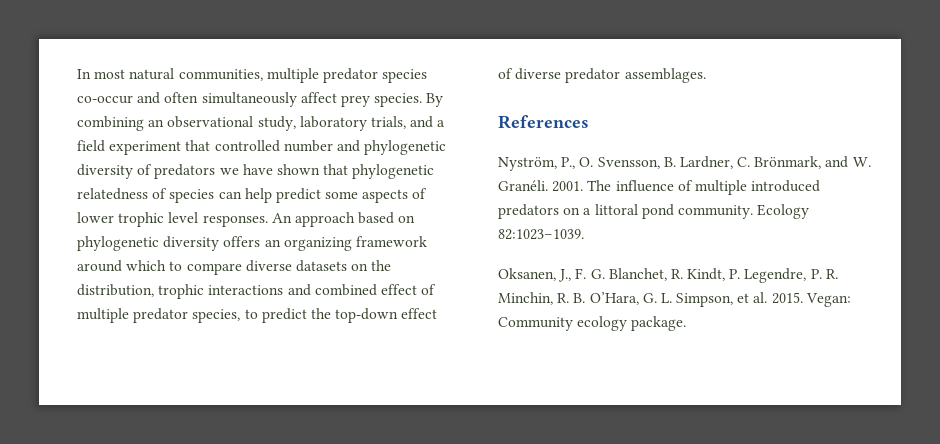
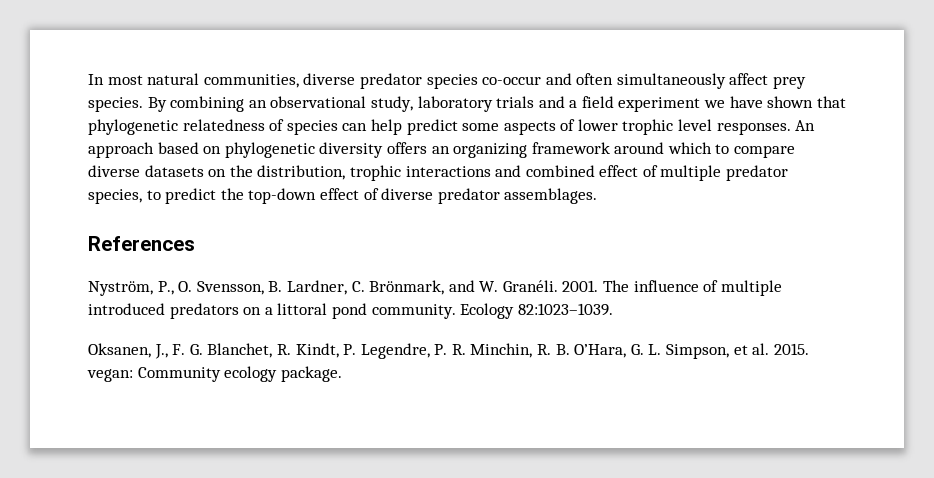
[266,68,319,83] multiple -> [303,73,356,85] diverse
[370,116,406,129] trials, -> [496,96,535,108] trials
[185,140,447,155] [77,164,216,179] that controlled number and phylogenetic diversity of predators -> (701, 104) none
[805,293,851,307] Vegan: -> [87,369,133,382] vegan:

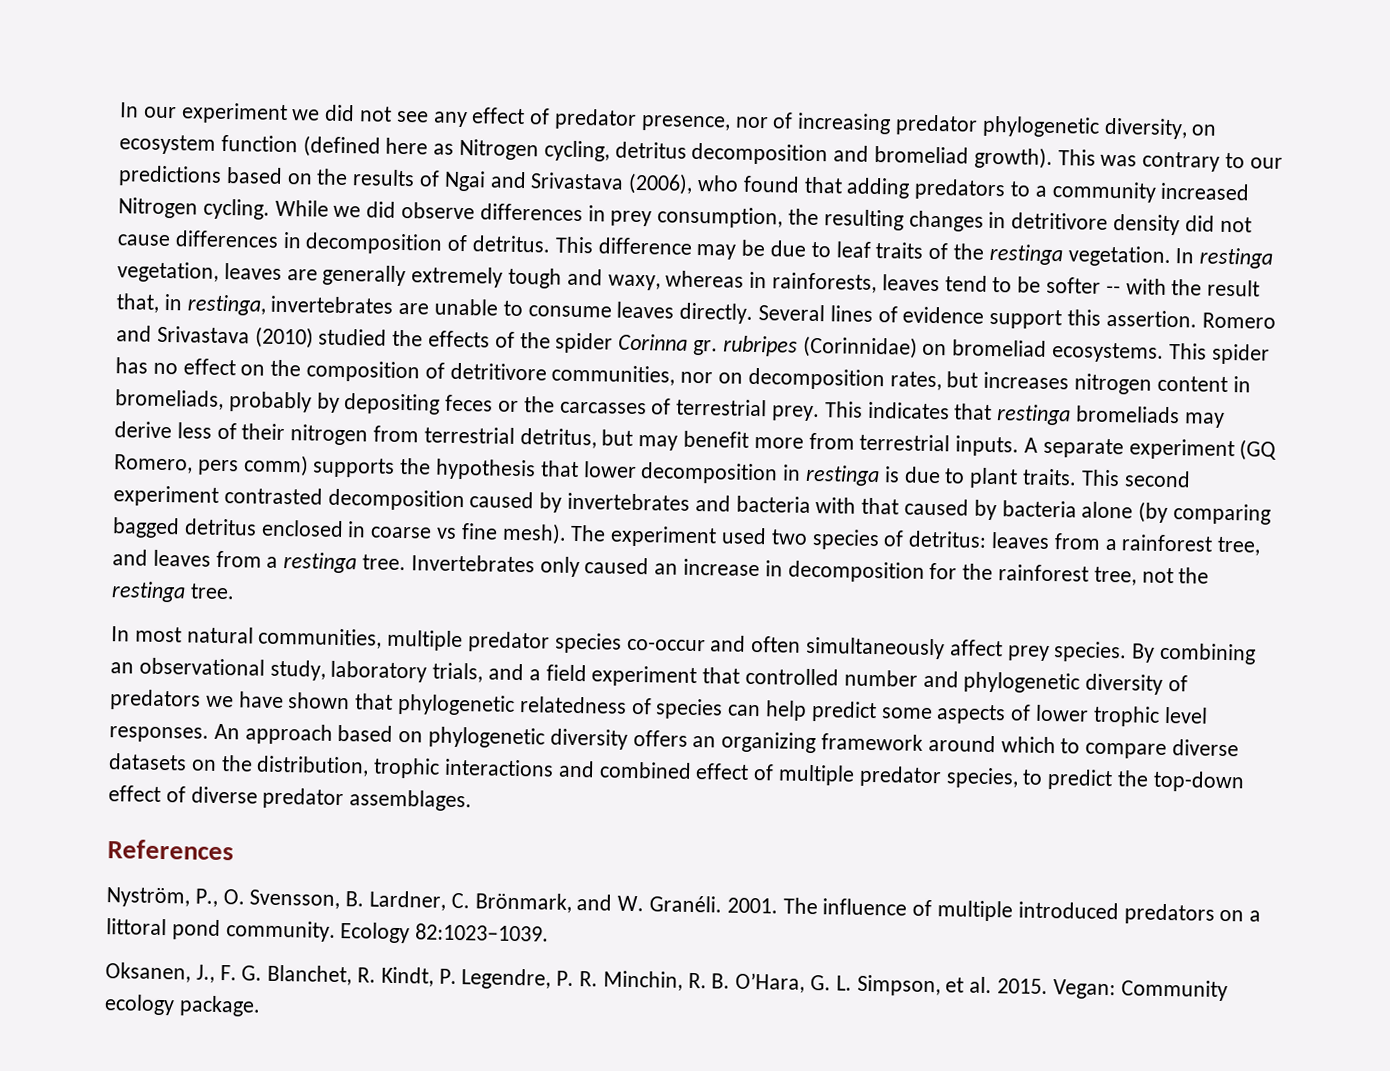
[88,74,104,85] In -> [119,102,1218,140] [119,134,1283,172] [118,165,1251,203] [118,197,1252,236] [117,230,1274,269] [117,261,1261,297] [116,293,1276,330] [116,325,1270,365] [115,357,1251,395] [115,389,1225,428] [114,421,1278,461] [113,454,1191,489] [113,485,1272,525] [112,517,1262,556] [112,549,1210,586] [111,581,235,603] [111,626,130,642] In our experiment we did not see any effect of predator presence, nor of increasing predator phylogenetic diversity, on ecosystem function (defined here as Nitrogen cycling, detritus decomposition and bromeliad growth). This was contrary to our predictions based on the results of Ngai and Srivastava (2006), who found that adding predators to a community increased Nitrogen cycling. While we did observe differences in prey consumption, the resulting changes in detritivore density did not cause differences in decomposition of detritus. This difference may be due to leaf traits of the restinga vegetation. In restinga vegetation, leaves are generally extremely tough and waxy, whereas in rainforests, leaves tend to be softer -- with the result that, in restinga, invertebrates are unable to consume leaves directly. Several lines of evidence support this assertion. Romero and Srivastava (2010) studied the effects of the spider Corinna gr. rubripes (Corinnidae) on bromeliad ecosystems. This spider has no effect on the composition of detritivore communities, nor on decomposition rates, but increases nitrogen content in bromeliads, probably by depositing feces or the carcasses of terrestrial prey. This indicates that restinga bromeliads may derive less of their nitrogen from terrestrial detritus, but may benefit more from terrestrial inputs. A separate experiment (GQ Romero, pers comm) supports the hypothesis that lower decomposition in restinga is due to plant traits. This second experiment contrasted decomposition caused by invertebrates and bacteria with that caused by bacteria alone (by comparing bagged detritus enclosed in coarse vs fine mesh). The experiment used two species of detritus: leaves from a rainforest tree, and leaves from a restinga tree. Invertebrates only caused an increase in decomposition for the rainforest tree, not the restinga tree. // In
[303,73,356,85] diverse -> [387,629,464,652] multiple
[496,96,535,108] trials -> [432,662,484,683] trials,
(701, 104) none -> [702,667,1189,695] [109,689,201,711] that controlled number and phylogenetic diversity of predators
[87,369,133,382] vegan: -> [1052,979,1116,1000] Vegan:

